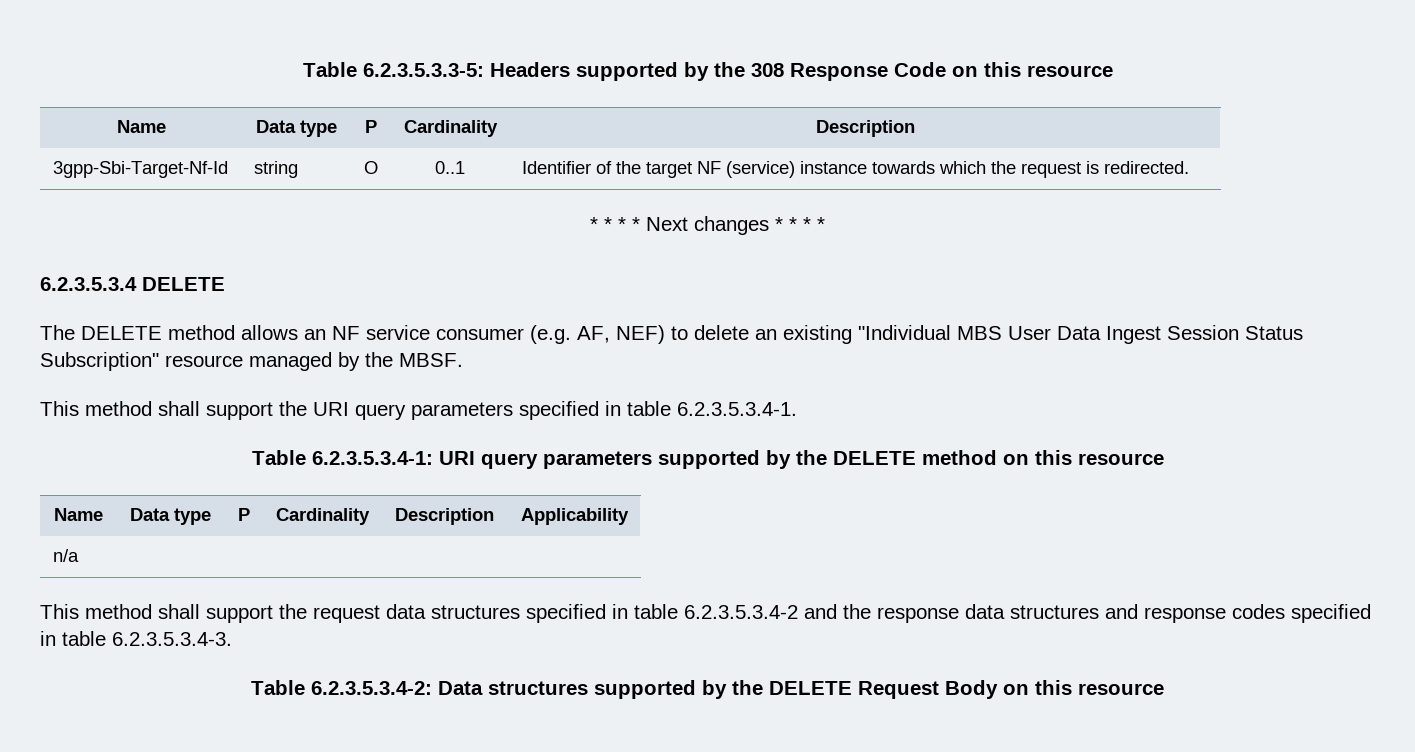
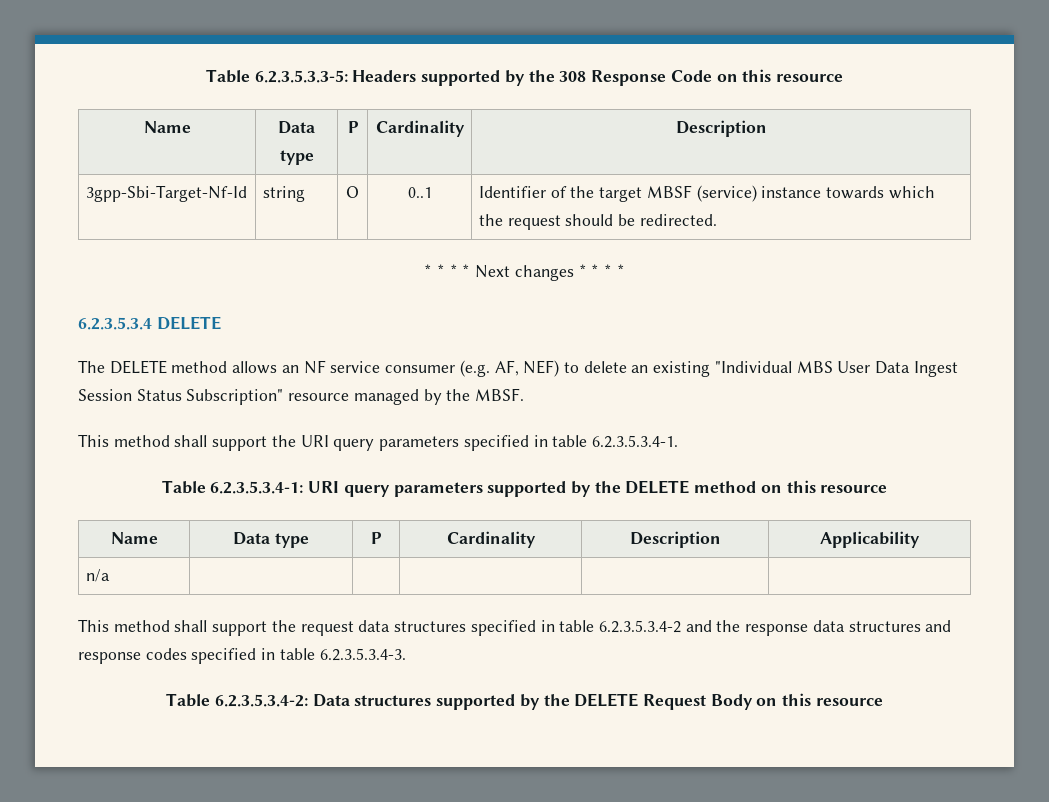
[696,161,721,174] NF -> [646,185,692,198] MBSF
[1085,161,1099,174] is -> [565,214,636,226] should be

